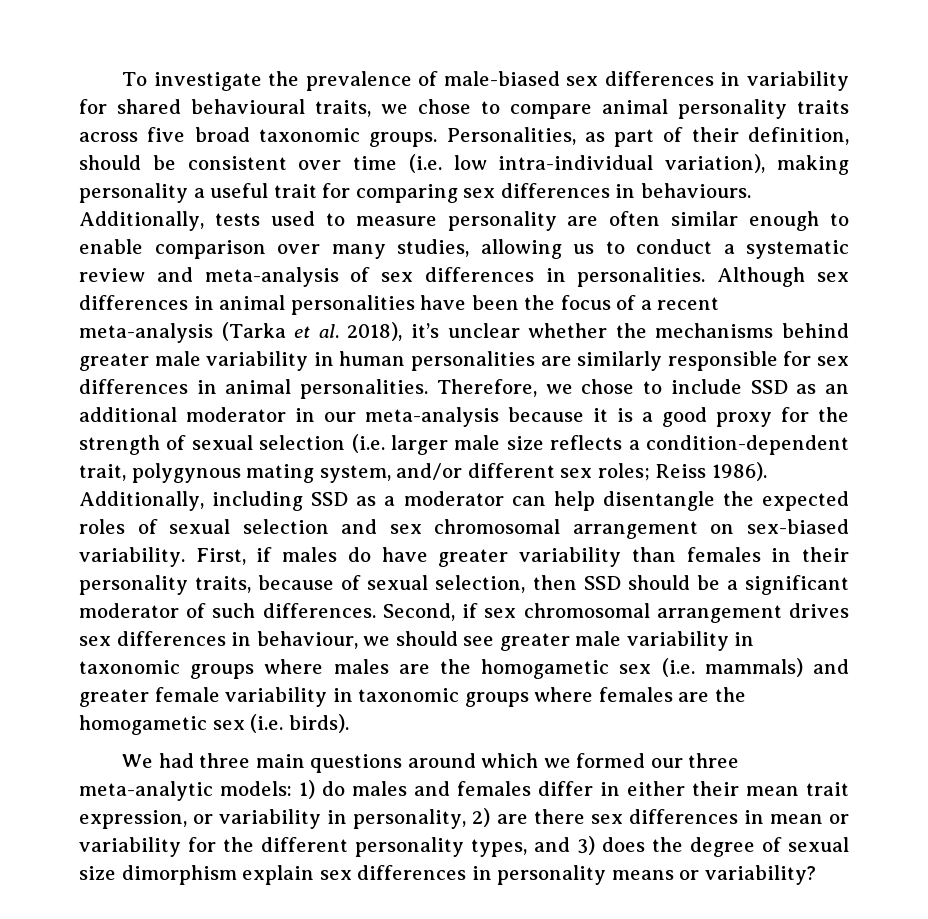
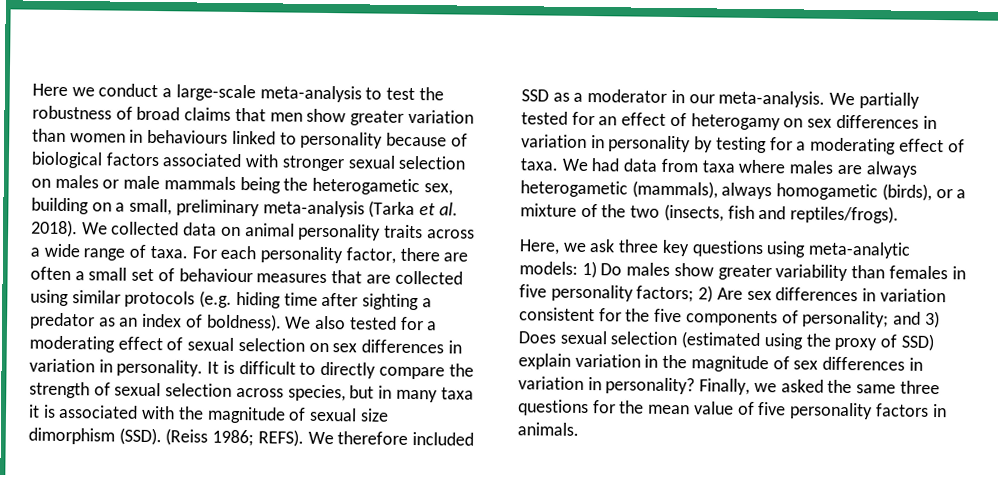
[122,71,849,91] [79,99,849,119] [79,127,849,147] [79,154,850,175] [79,183,751,203] [79,211,849,231] [79,239,849,259] [79,267,849,287] [79,295,720,315] [79,322,849,343] [79,351,850,371] [79,379,850,399] [79,407,809,427] To investigate the prevalence of male-biased sex differences in variability for shared behavioural traits, we chose to compare animal personality traits across five broad taxonomic groups. Personalities, as part of their definition, should be consistent over time (i.e. low intra-individual variation), making personality a useful trait for comparing sex differences in behaviours. Additionally, tests used to measure personality are often similar enough to enable comparison over many studies, allowing us to conduct a systematic review and meta-analysis of sex differences in personalities. Although sex differences in animal personalities have been the focus of a recent meta-analysis (Tarka et al. 2018), it’s unclear whether the mechanisms behind greater male variability in human personalities are similarly responsible for sex differences in animal personalities. Therefore, we chose to include SSD as an additional moderator in our meta-analysis because it is a good proxy for -> [32,83,444,103] [32,105,474,126] [32,128,468,149] [31,151,466,172] [31,174,453,196] [31,197,458,219] [31,219,475,241] [30,243,469,264] [30,266,463,285] [30,289,432,311] [29,312,438,332] [29,335,462,354] [29,358,445,380] Here we conduct a large-scale meta-analysis to test the robustness of broad claims that men show greater variation than women in behaviours linked to personality because of biological factors associated with stronger sexual selection on males or male mammals being the heterogametic sex, building on a small, preliminary meta-analysis (Tarka et al. 2018). We collected data on animal personality traits across a wide range of taxa. For each personality factor, there are often a small set of behaviour measures that are collected using similar protocols (e.g. hiding time after sighting a predator as an index of boldness). We also tested for a moderating effect of sexual selection on sex differences in variation in personality. It is difficult to directly compare
[351,434,849,455] [79,462,767,483] [79,491,850,511] [79,519,849,539] [79,547,428,567] (i.e. larger male size reflects a condition-dependent trait, polygynous mating system, and/or different sex roles; Reiss 1986). Additionally, including SSD as a moderator can help disentangle the expected roles of sexual selection and sex chromosomal arrangement on sex-biased variability. First, if males do have -> [235,384,474,403] [28,404,389,424] [28,427,475,447] [521,89,920,109] [521,111,937,131] [521,134,965,155] [520,158,917,178] [520,180,967,201] [520,203,900,224] [519,239,912,259] [519,260,714,279] across species, but in many taxa it is associated with the magnitude of sexual size dimorphism (SSD). (Reiss 1986; REFS). We therefore included SSD as a moderator in our meta-analysis. We partially tested for an effect of heterogamy on sex differences in variation in personality by testing for a moderating effect of taxa. We had data from taxa where males are always heterogametic (mammals), always homogametic (birds), or a mixture of the two (insects, fish and reptiles/frogs). // Here, we ask three key questions using meta-analytic models: 1) Do males show
[801,547,849,562] [79,575,849,595] [79,603,849,623] [79,631,755,651] [79,658,850,679] [79,687,746,707] [79,714,349,735] [122,753,740,773] [79,780,849,801] [79,808,849,829] [79,836,849,857] [79,865,816,885] their personality traits, because of sexual selection, then SSD should be a significant moderator of such differences. Second, if sex chromosomal arrangement drives sex differences in behaviour, we should see greater male variability in taxonomic groups where males are the homogametic sex (i.e. mammals) and greater female variability in taxonomic groups where females are the homogametic sex (i.e. birds). // We had three main questions around which we formed our three meta-analytic models: 1) do males and females differ in either their mean trait expression, or variability in personality, 2) are there sex differences in mean or variability for the different personality types, and 3) does the degree of sexual size dimorphism explain sex differences in personality means or variability? -> [519,284,946,303] [519,307,940,329] [518,330,934,352] [518,353,923,373] [518,376,940,395] [518,399,947,420] [517,422,579,436] five personality factors; 2) Are sex differences in variation consistent for the five components of personality; and 3) Does sexual selection (estimated using the proxy of SSD) explain variation in the magnitude of sex differences in variation in personality? Finally, we asked the same three questions for the mean value of five personality factors in animals.

